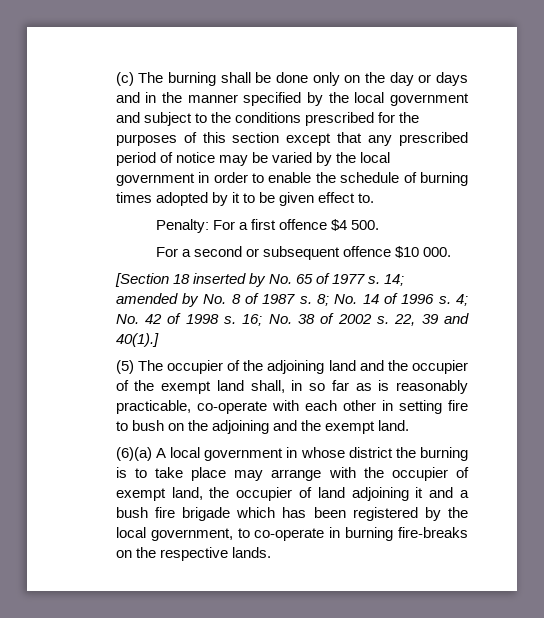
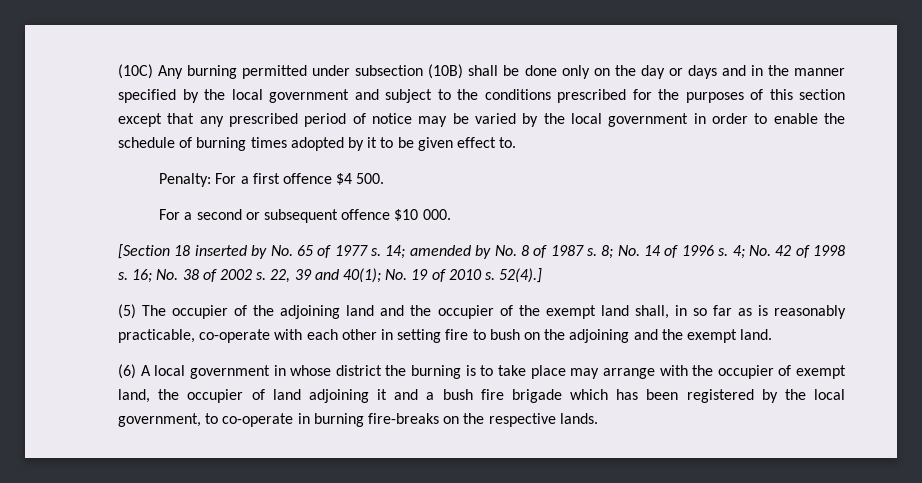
[115,72,217,86] (c) The burning -> [118,64,464,79] (10C) Any burning permitted under subsection (10B)
[115,333,159,347] 40(1).] -> [342,268,543,283] 40(1); No. 19 of 2010 s. 52(4).]
[115,447,152,461] (6)(a) -> [118,364,137,379] (6)

